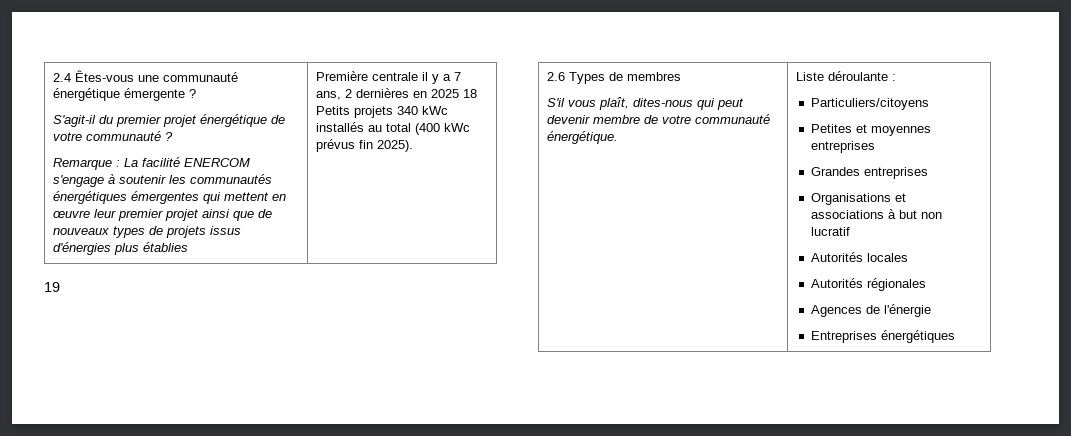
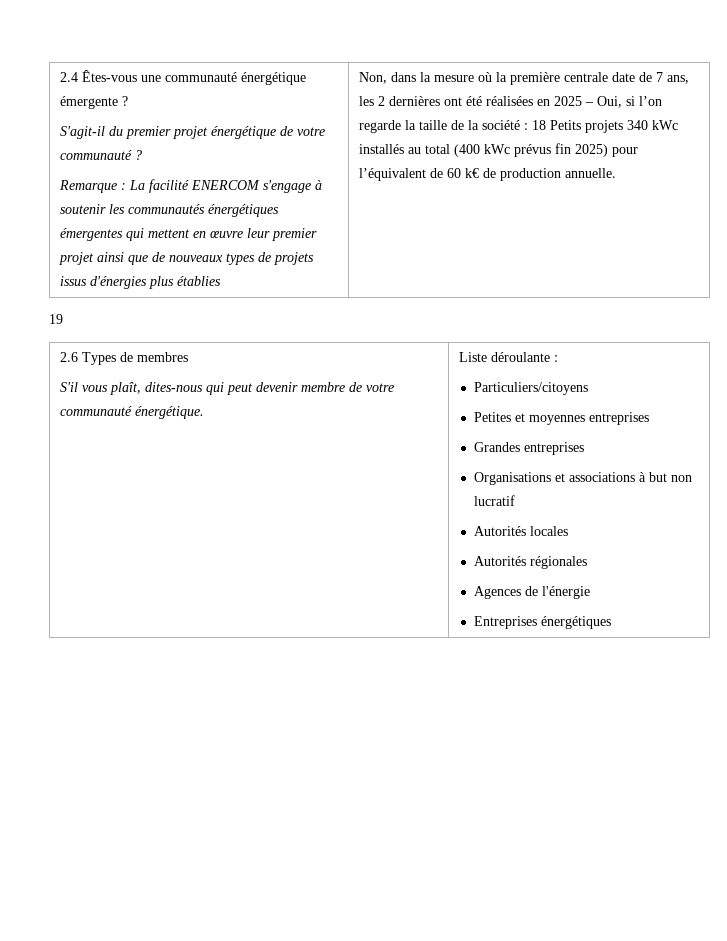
[316,71,452,84] Première centrale il y a -> [358,72,652,85] Non, dans la mesure où la première centrale date de
(342, 95) none -> [358,96,374,106] les
[413,89,460,98] en 2025 -> [443,96,662,108] [358,120,528,133] ont été réalisées en 2025 – Oui, si l’on regarde la taille de la société :
[377,140,414,152] 2025). -> [574,144,638,157] [358,168,616,181] 2025) pour l’équivalent de 60 k€ de production annuelle.

